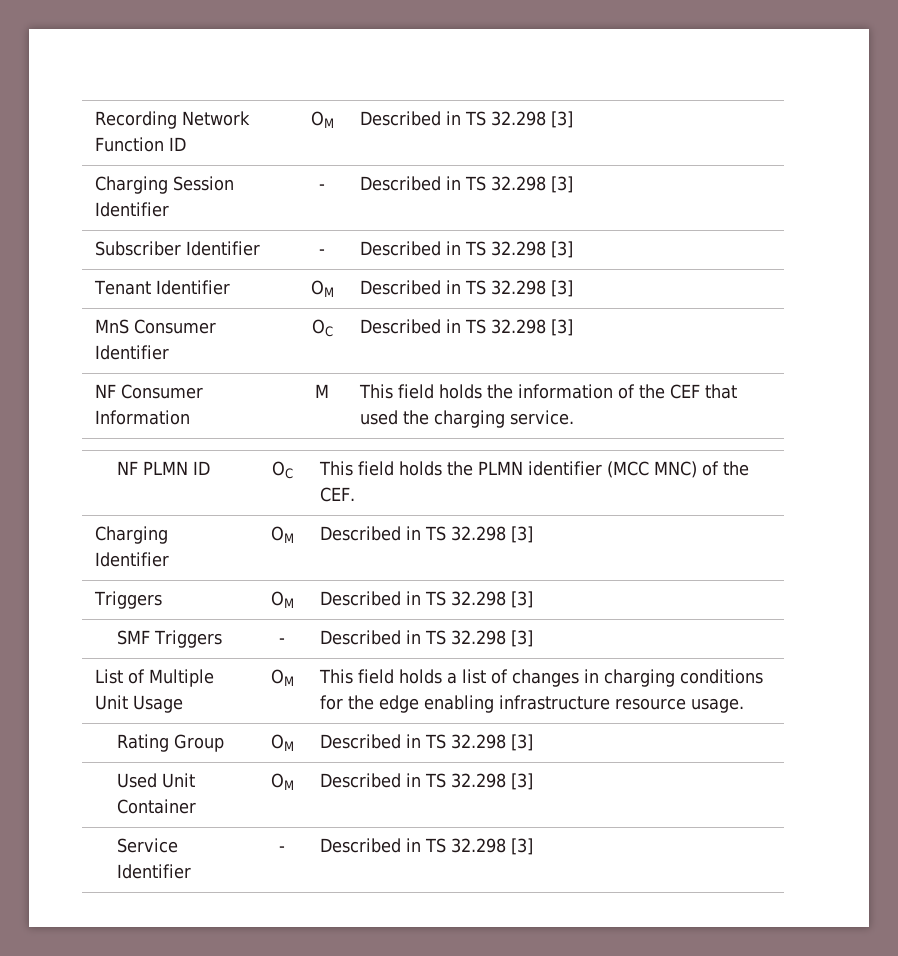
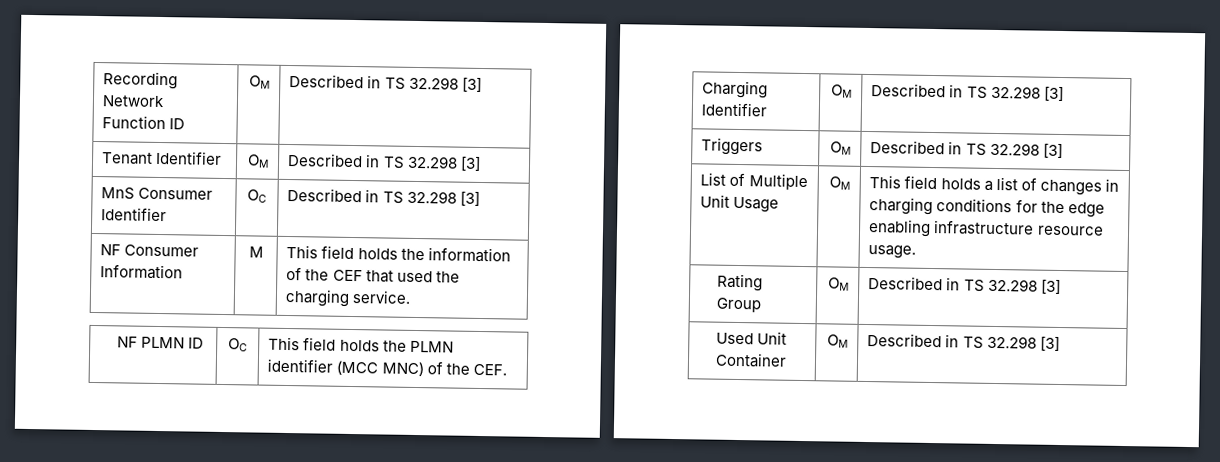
[95,176,235,194] [95,202,170,217] [319,184,325,190] [360,176,574,193] [95,241,261,256] [319,249,325,255] [360,241,574,258] // Charging Session Identifier | - | Described in TS 32.298 [3] // Subscriber Identifier | - | Described in TS 32.298 [3] -> (482, 84) none
[116,630,222,648] [279,638,285,644] [320,630,534,647] // SMF Triggers | - | Described in TS 32.298 [3] -> (1063, 151) none
[116,838,178,853] [116,864,191,879] [279,846,285,852] [320,838,534,855] // Service Identifier | - | Described in TS 32.298 [3] -> (1060, 343) none

